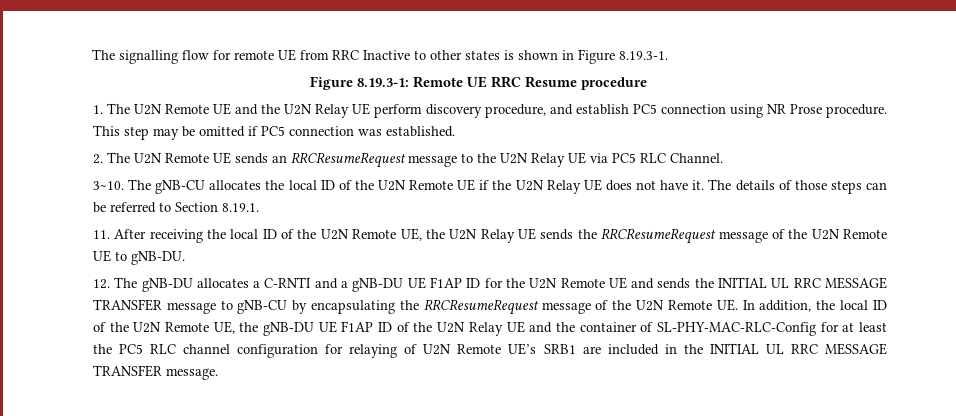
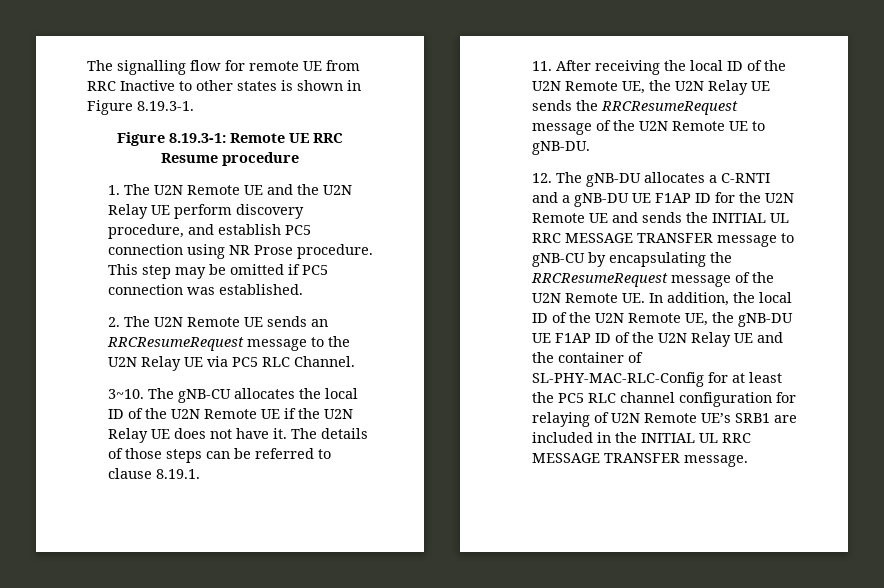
[174,202,218,212] Section -> [107,468,152,479] clause

